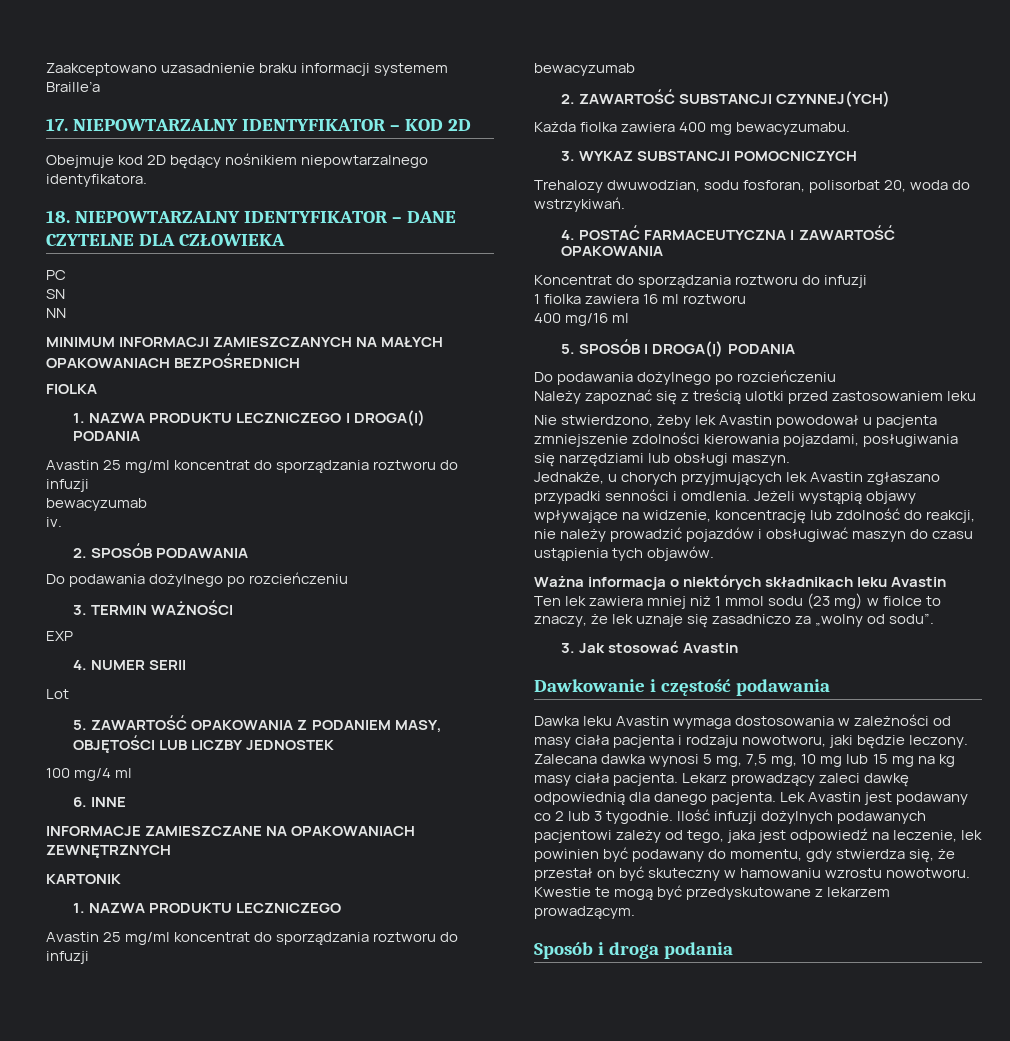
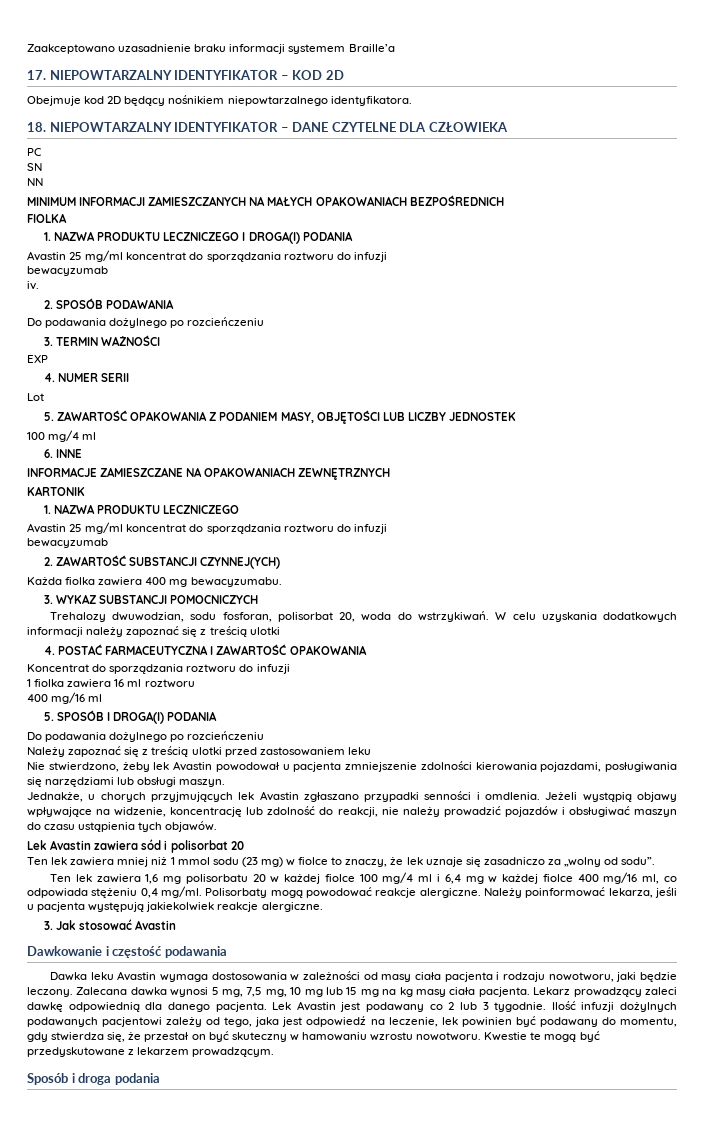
(625, 204) none -> [495,612,678,622] [27,626,280,637] W celu uzyskania dodatkowych informacji należy zapoznać się z treścią ulotki
[534,575,947,590] Ważna informacja o niektórych składnikach leku Avastin -> [27,839,244,853] Lek Avastin zawiera sód i polisorbat 20
(935, 618) none -> [49,872,677,884] [27,886,677,898] [27,902,323,912] // Ten lek zawiera 1,6 mg polisorbatu 20 w każdej fiolce 100 mg/4 ml i 6,4 mg w każdej fiolce 400 mg/16 ml, co odpowiada stężeniu 0,4 mg/ml. Polisorbaty mogą powodować reakcje alergiczne. Należy poinformować lekarza, jeśli u pacjenta występują jakiekolwiek reakcje alergiczne.

